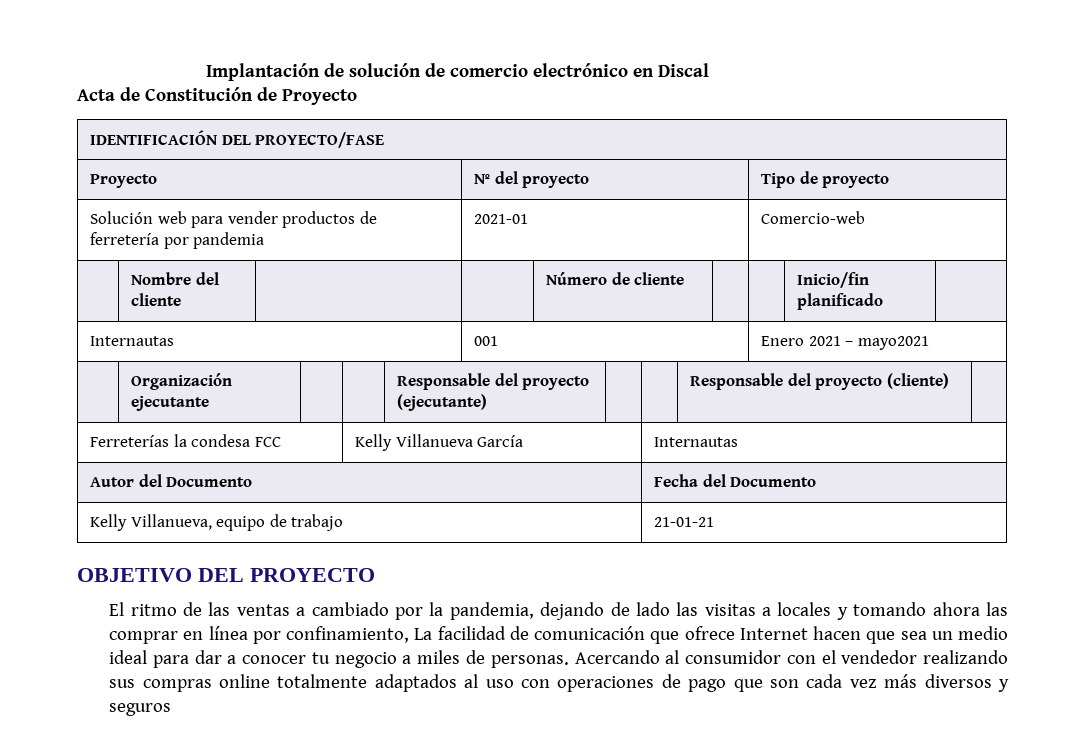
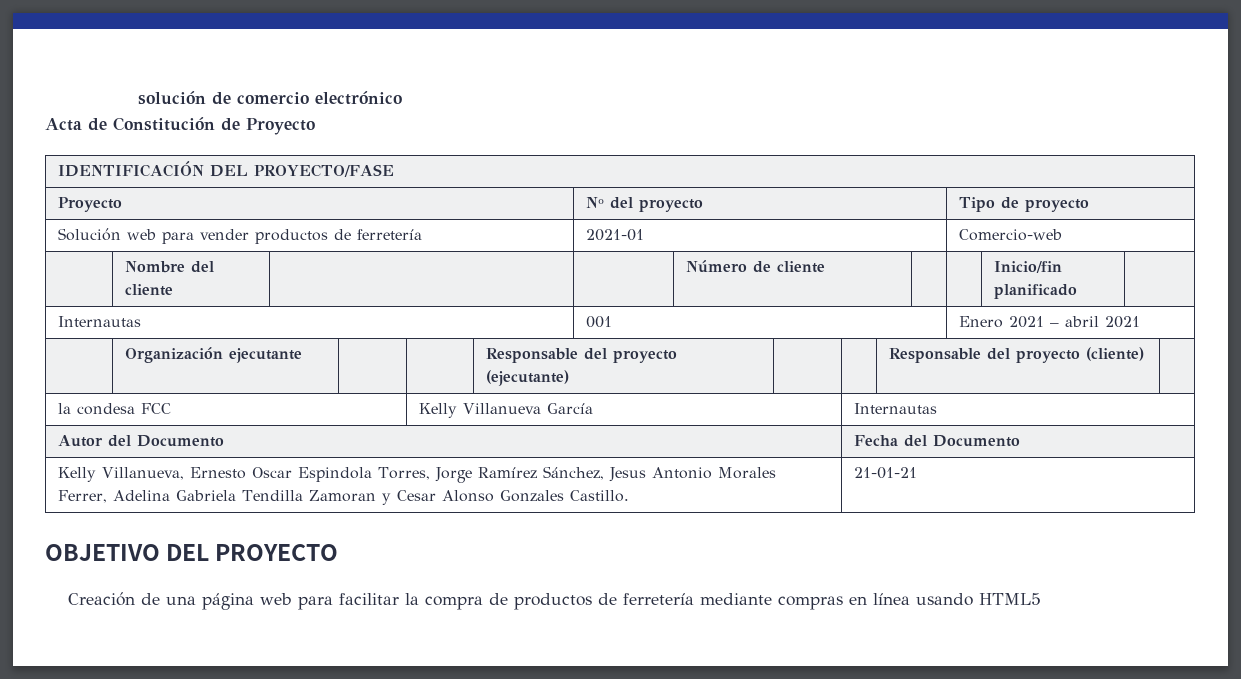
[205,63,344,81] Implantación de -> (137, 98) none
[632,63,709,77] en Discal -> (402, 98) none
[163,232,265,249] por pandemia -> (423, 234) none
[857,336,929,350] mayo2021 -> [1065,316,1141,328] abril 2021
[90,435,170,447] Ferreterías -> (1145, 354) none
[216,514,344,531] [654,517,715,527] [77,568,375,582] [109,602,1008,620] [109,626,1009,644] [109,650,1008,668] [109,674,1010,692] [109,703,172,716] equipo de trabajo | 21-01-21 // OBJETIVO DEL PROYECTO // El ritmo de las ventas a cambiado por la pandemia, dejando de lado las visitas a locales y tomando ahora las comprar en línea por confinamiento, La facilidad de comunicación que ofrece Internet hacen que sea un medio ideal para dar a conocer tu negocio a miles de personas. Acercando al consumidor con el vendedor realizando sus compras online totalmente adaptados al uso con operaciones de pago que son cada vez más diversos y seguros -> [190,466,777,483] [58,490,630,505] [854,467,918,479] [45,544,339,561] [68,592,1042,610] Ernesto Oscar Espindola Torres, Jorge Ramírez Sánchez, Jesus Antonio Morales Ferrer, Adelina Gabriela Tendilla Zamoran y Cesar Alonso Gonzales Castillo. | 21-01-21 // OBJETIVO DEL PROYECTO // Creación de una página web para facilitar la compra de productos de ferretería mediante compras en línea usando HTML5

